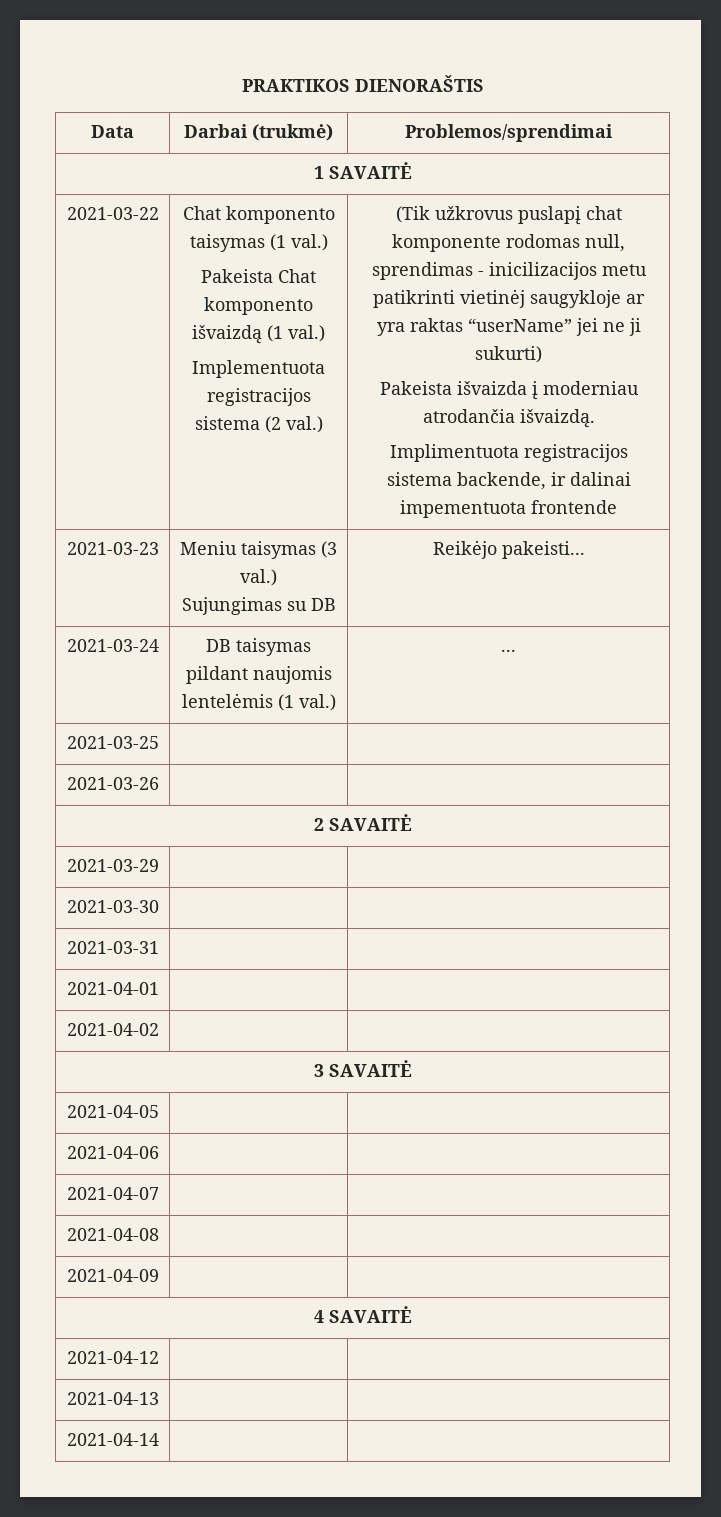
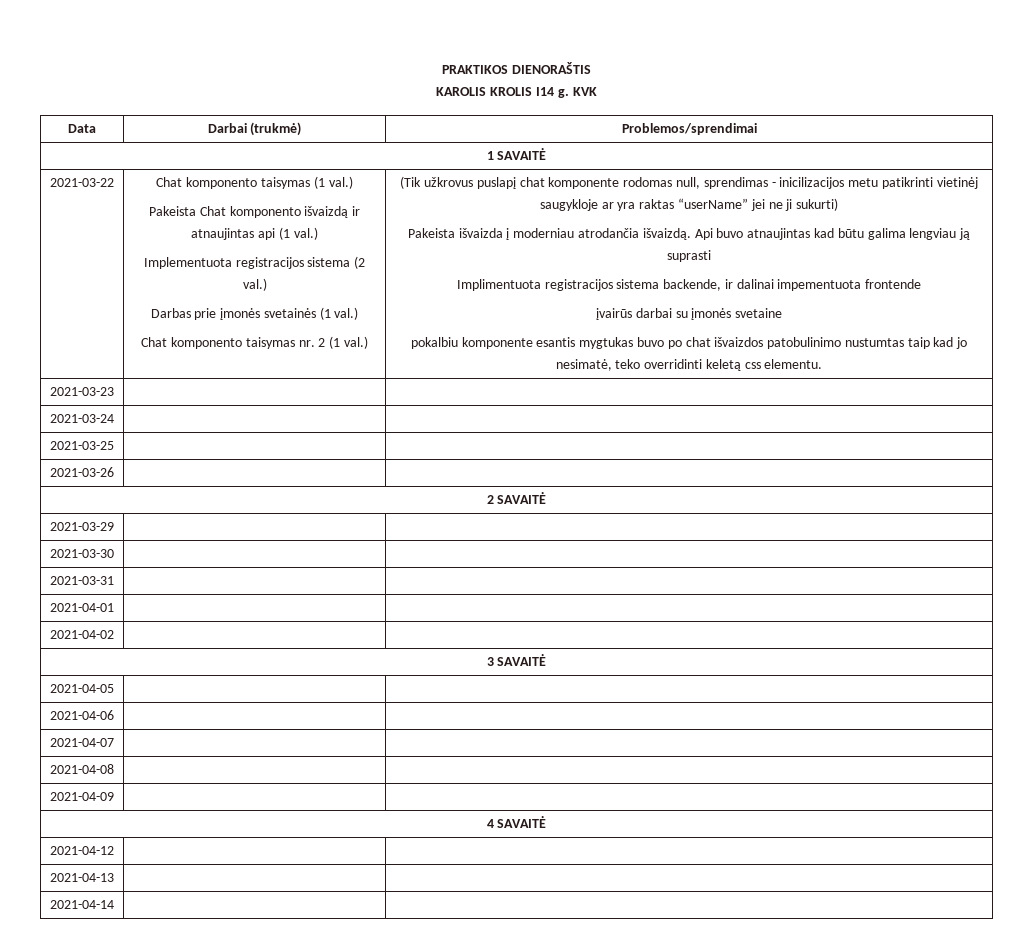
(484, 83) none -> [436,87,597,98] // KAROLIS KROLIS I14 g. KVK
(262, 334) none -> [352,206,361,216] [191,228,276,240] ir atnaujintas api
(323, 424) none -> [150,307,359,320] [141,336,368,349] // Darbas prie įmonės svetainės (1 val.) // Chat komponento taisymas nr. 2 (1 val.)
(595, 418) none -> [694,228,971,240] [667,250,711,262] Api buvo atnaujintas kad būtu galima lengviau ją suprasti
[66,542,159,555] [180,541,337,559] [240,569,277,586] [181,597,336,615] [432,540,585,559] [66,639,159,652] [206,638,311,656] [185,666,332,684] [181,693,336,711] [501,649,516,652] // 2021-03-23 | Meniu taisymas (3 val.) // Sujungimas su DB | Reikėjo pakeisti... // 2021-03-24 | DB taisymas pildant naujomis lentelėmis (1 val.) | ... -> [595,308,783,320] [410,337,968,349] [555,359,823,371] [50,387,114,396] [50,414,114,423] // įvairūs darbai su įmonės svetaine // pokalbiu komponente esantis mygtukas buvo po chat išvaizdos patobulinimo nustumtas taip kad jo nesimatė, teko overridinti keletą css elementu. // 2021-03-23 | | // 2021-03-24 | |

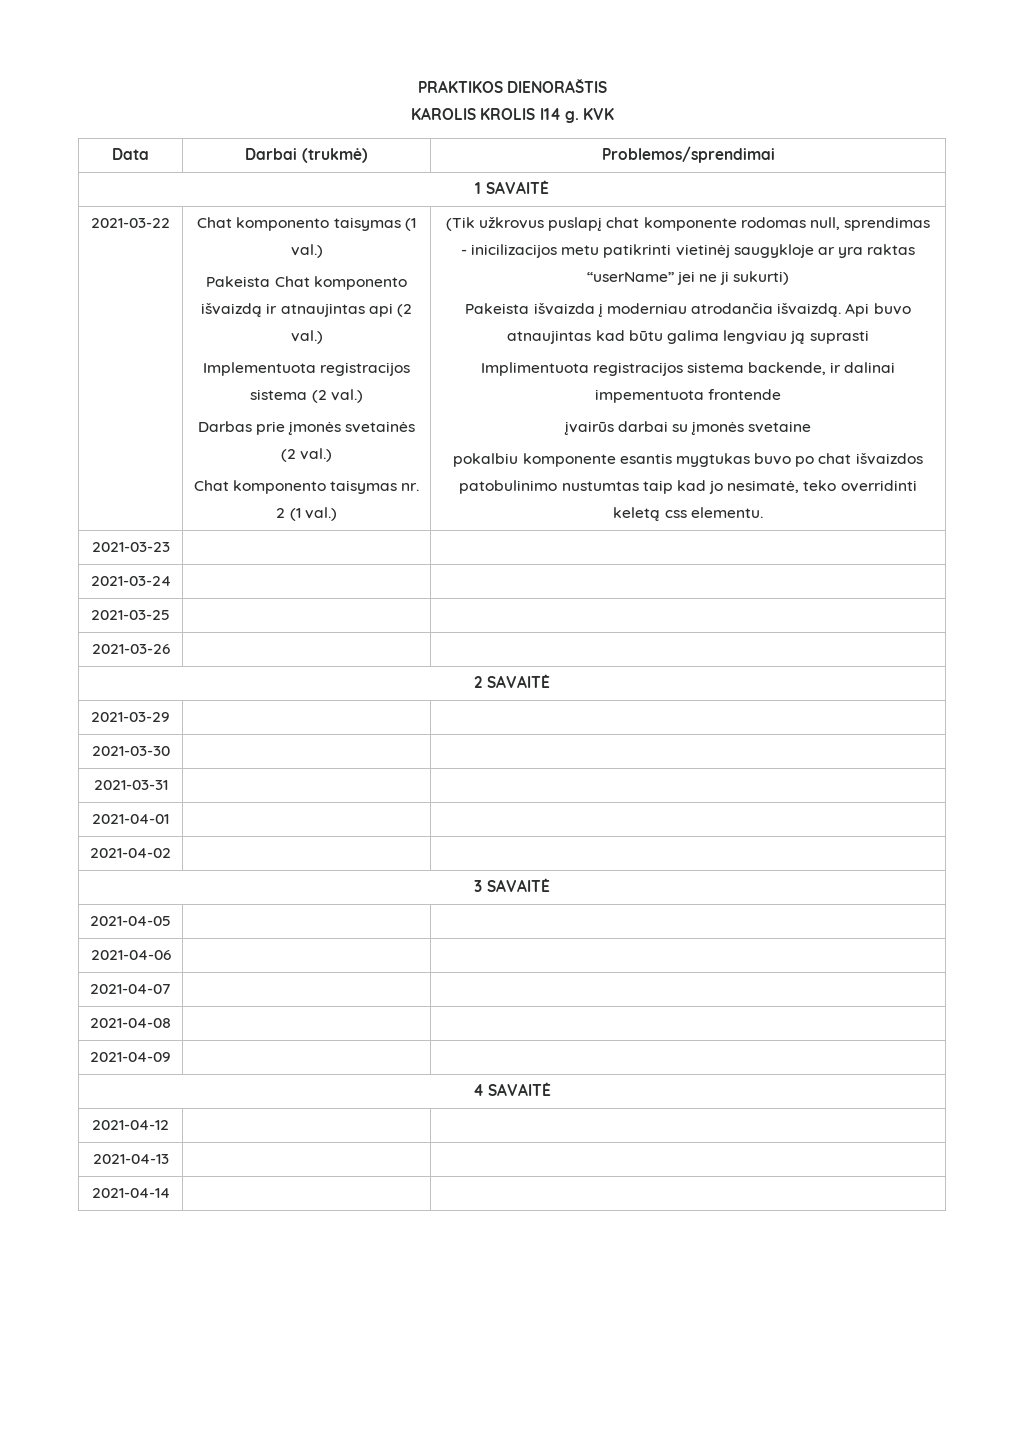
[278,227,290,240] (1 -> [396,304,412,317] (2
[319,307,331,320] (1 -> [280,449,296,462] (2

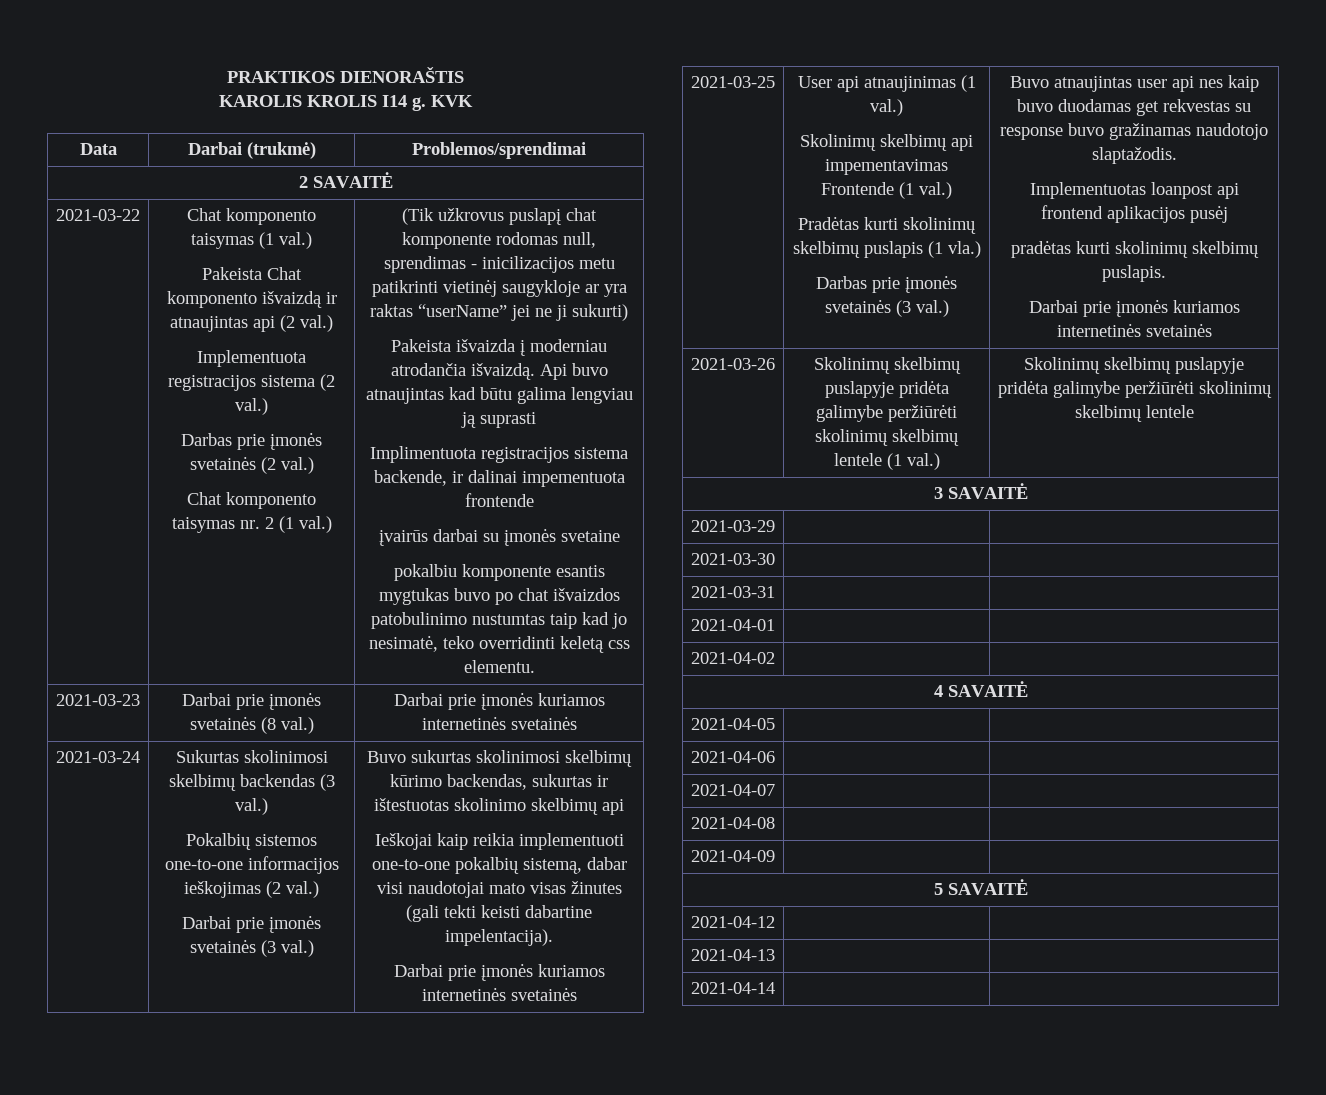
[475,182,482,194] 1 -> [298,176,308,188] 2
[90,576,171,586] [91,610,170,620] [91,644,170,654] [474,676,483,688] | // 2021-03-24 | | // 2021-03-25 | | // 2021-03-26 | | // 2 -> [182,692,321,710] [189,716,314,734] [393,692,605,710] [421,716,577,730] [56,751,140,763] [175,750,328,763] [168,774,335,791] [235,798,268,815] [186,833,317,850] [164,856,339,874] [184,881,319,898] [182,915,321,933] [189,939,314,957] [367,750,632,767] [390,774,608,790] [374,798,624,815] [374,833,624,850] [371,857,627,874] [376,881,622,898] [406,905,592,922] [445,929,553,946] [393,963,605,981] [421,987,577,1001] [691,76,775,88] [797,75,976,92] [870,99,903,116] [800,134,973,151] [825,159,948,175] [821,182,952,199] [798,216,976,234] [792,241,981,258] [816,275,957,293] [824,299,949,317] [1009,75,1259,92] [1017,99,1251,116] [1000,123,1268,140] [1091,147,1177,164] [1029,182,1239,199] [1040,205,1228,223] [1010,240,1259,258] [1102,265,1166,282] [1028,299,1240,317] [1056,323,1212,337] [691,358,775,370] [813,357,961,374] [824,380,949,398] [816,404,957,422] [815,429,959,446] [833,453,940,470] [1024,357,1244,374] [997,380,1272,398] [1074,405,1194,422] [933,487,943,499] Darbai prie įmonės svetainės (8 val.) | Darbai prie įmonės kuriamos internetinės svetainės // 2021-03-24 | Sukurtas skolinimosi skelbimų backendas (3 val.) // Pokalbių sistemos one-to-one informacijos ieškojimas (2 val.) // Darbai prie įmonės svetainės (3 val.) | Buvo sukurtas skolinimosi skelbimų kūrimo backendas, sukurtas ir ištestuotas skolinimo skelbimų api // Ieškojai kaip reikia implementuoti one-to-one pokalbių sistemą, dabar visi naudotojai mato visas žinutes (gali tekti keisti dabartine impelentacija). // Darbai prie įmonės kuriamos internetinės svetainės // 2021-03-25 | User api atnaujinimas (1 val.) // Skolinimų skelbimų api impementavimas Frontende (1 val.) // Pradėtas kurti skolinimų skelbimų puslapis (1 vla.) // Darbas prie įmonės svetainės (3 val.) | Buvo atnaujintas user api nes kaip buvo duodamas get rekvestas su response buvo gražinamas naudotojo slaptažodis. // Implementuotas loanpost api frontend aplikacijos pusėj // pradėtas kurti skolinimų skelbimų puslapis. // Darbai prie įmonės kuriamos internetinės svetainės // 2021-03-26 | Skolinimų skelbimų puslapyje pridėta galimybe peržiūrėti skolinimų skelbimų lentele (1 val.) | Skolinimų skelbimų puslapyje pridėta galimybe peržiūrėti skolinimų skelbimų lentele // 3
[474,880,483,892] 3 -> [933,685,943,697] 4
[472,1084,484,1096] 4 -> [933,883,943,895] 5

